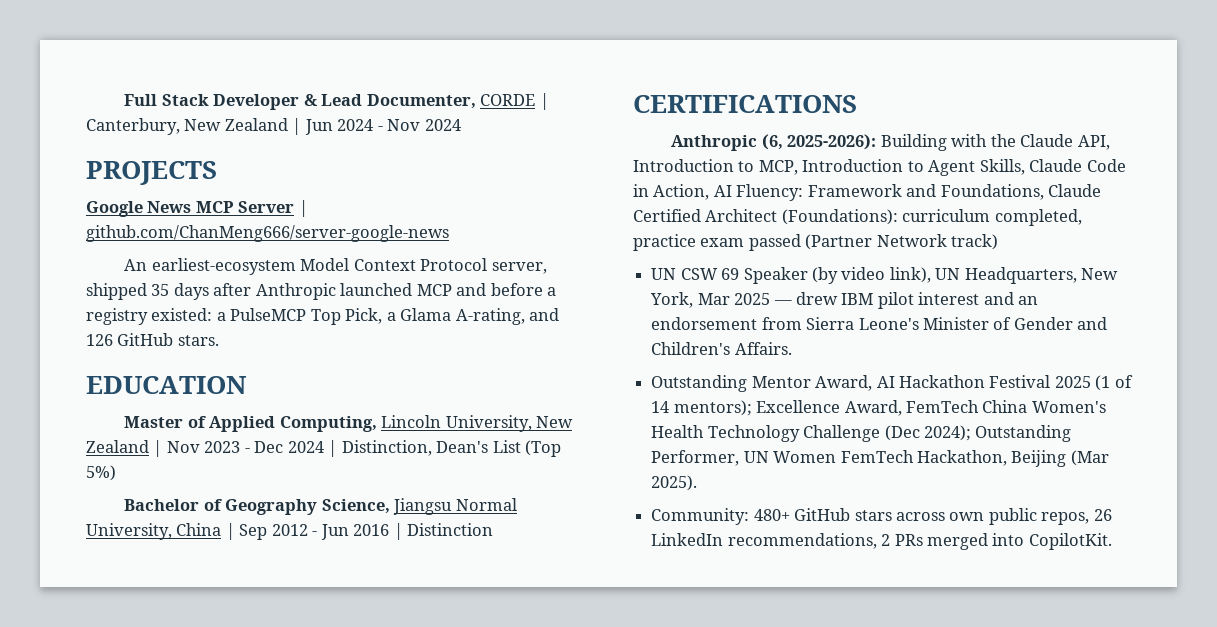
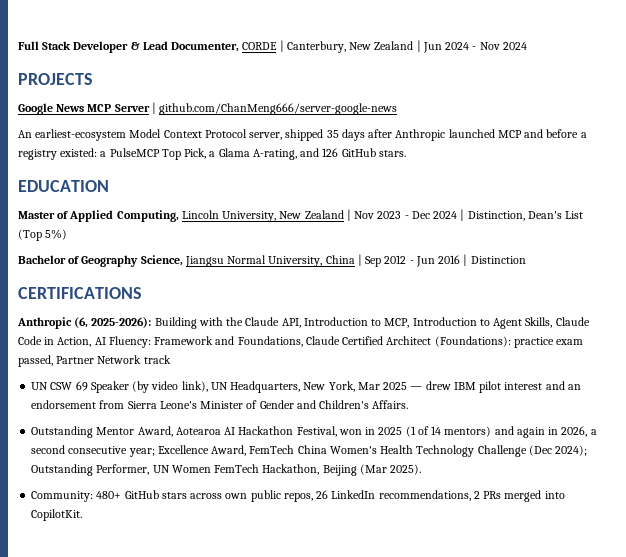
[902,209,1082,226] [633,234,999,251] curriculum completed, practice exam passed (Partner Network track) -> [513,337,584,348] [18,355,171,367] practice exam passed, Partner Network track
(873, 383) none -> [175,427,221,435] Aotearoa
[989,375,1051,388] Festival -> [296,426,376,437] Festival, won in
[673,400,752,416] mentors); -> [444,426,597,438] [31,445,155,457] mentors) and again in 2026, a second consecutive year;

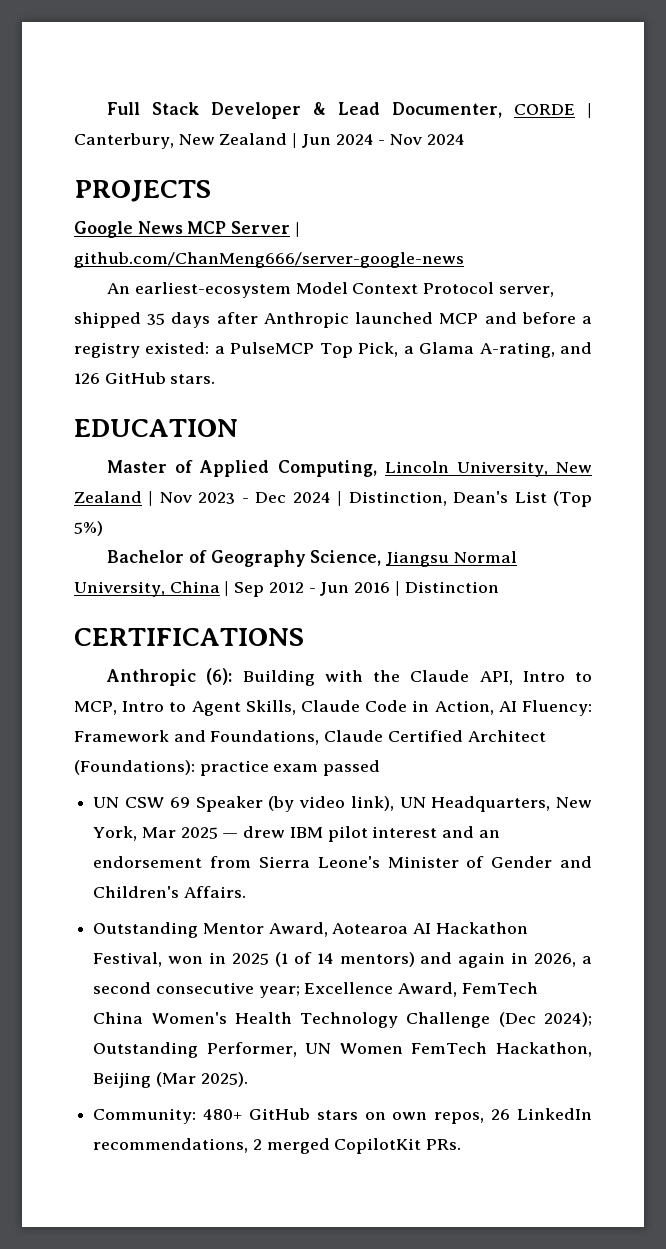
[74,317,152,328] (6, 2025-2026): -> [206,668,233,685] (6):
[303,317,368,326] Introduction -> [522,671,565,682] Intro
[412,317,477,326] Introduction -> [122,701,165,712] Intro
[18,355,171,367] passed, Partner Network track -> [323,760,381,776] passed
[190,490,281,502] across own public -> [364,1112,428,1120] on own
[483,490,565,502] [31,509,83,521] PRs merged into CopilotKit. -> [266,1138,462,1154] merged CopilotKit PRs.

